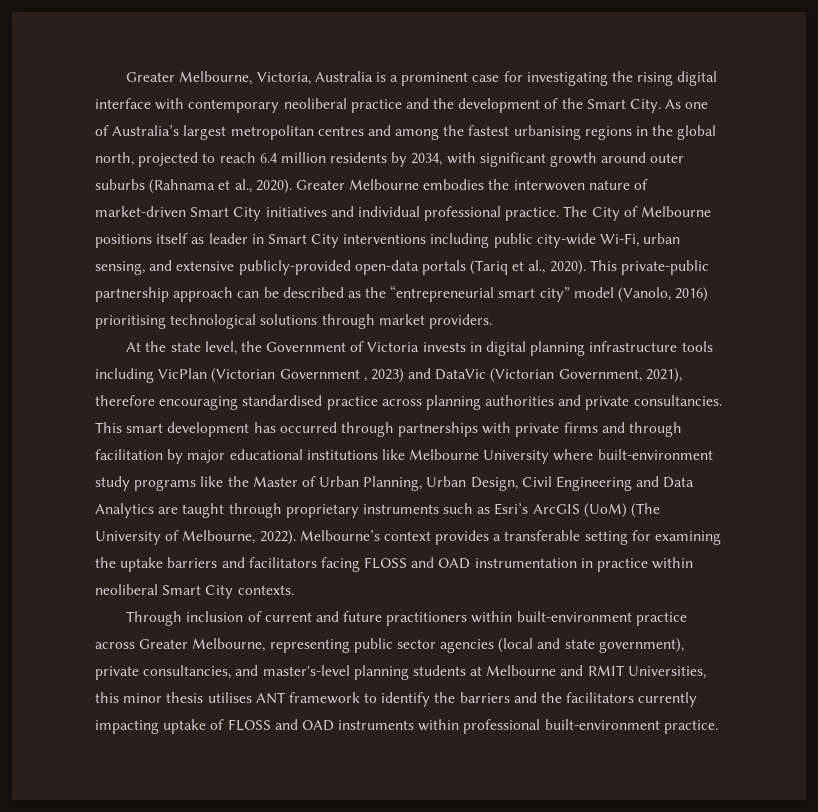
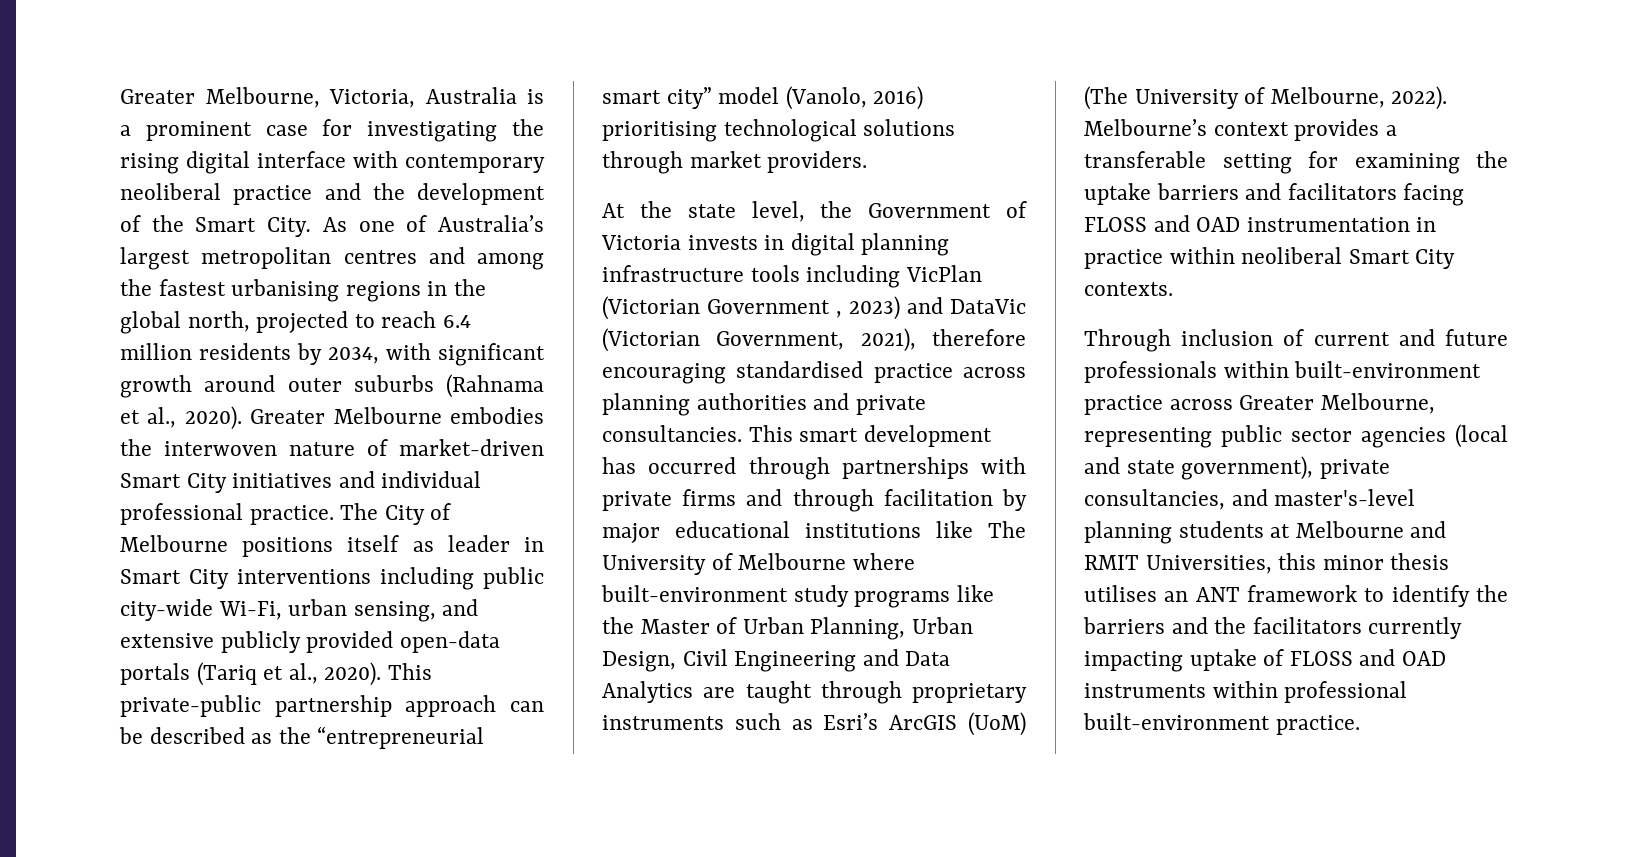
[238,260,351,275] publicly-provided -> [220,631,394,653] publicly provided
[409,449,550,464] Melbourne University -> [988,521,1026,538] [602,553,847,575] The University of Melbourne
[386,612,468,626] practitioners -> [1084,361,1217,383] professionals
(252, 697) none -> [1164,591,1189,602] an

